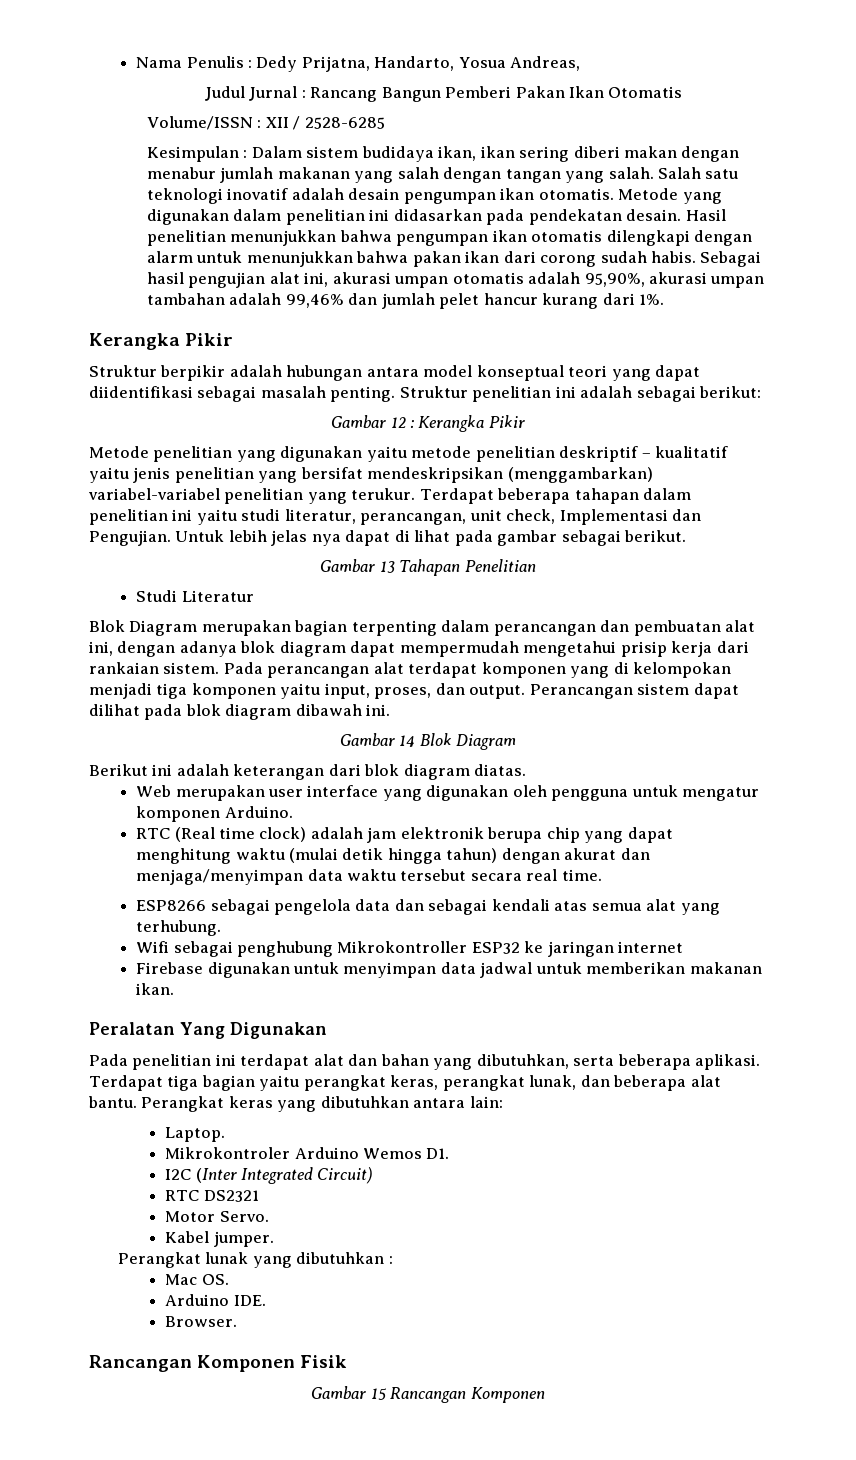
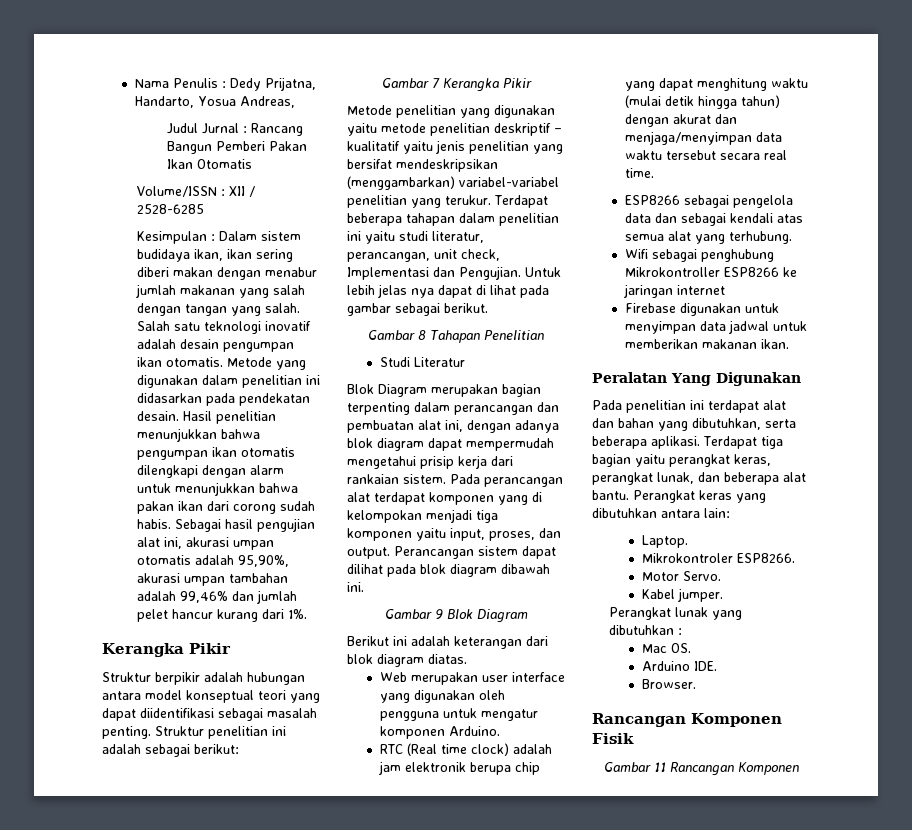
[390,417,414,428] 12 : -> [431,78,440,88] 7
[379,561,395,573] 13 -> [418,330,427,340] 8
[399,735,416,747] 14 -> [434,609,443,619] 9
[471,942,520,954] ESP32 -> [723,267,779,277] ESP8266
[294,1147,450,1159] [165,1167,374,1184] [165,1190,259,1202] Arduino Wemos D1. // I2C (Inter Integrated Circuit) // RTC DS2321 -> [736,553,795,563] ESP8266.
[370,1388,387,1400] 15 -> [653,762,666,772] 11

